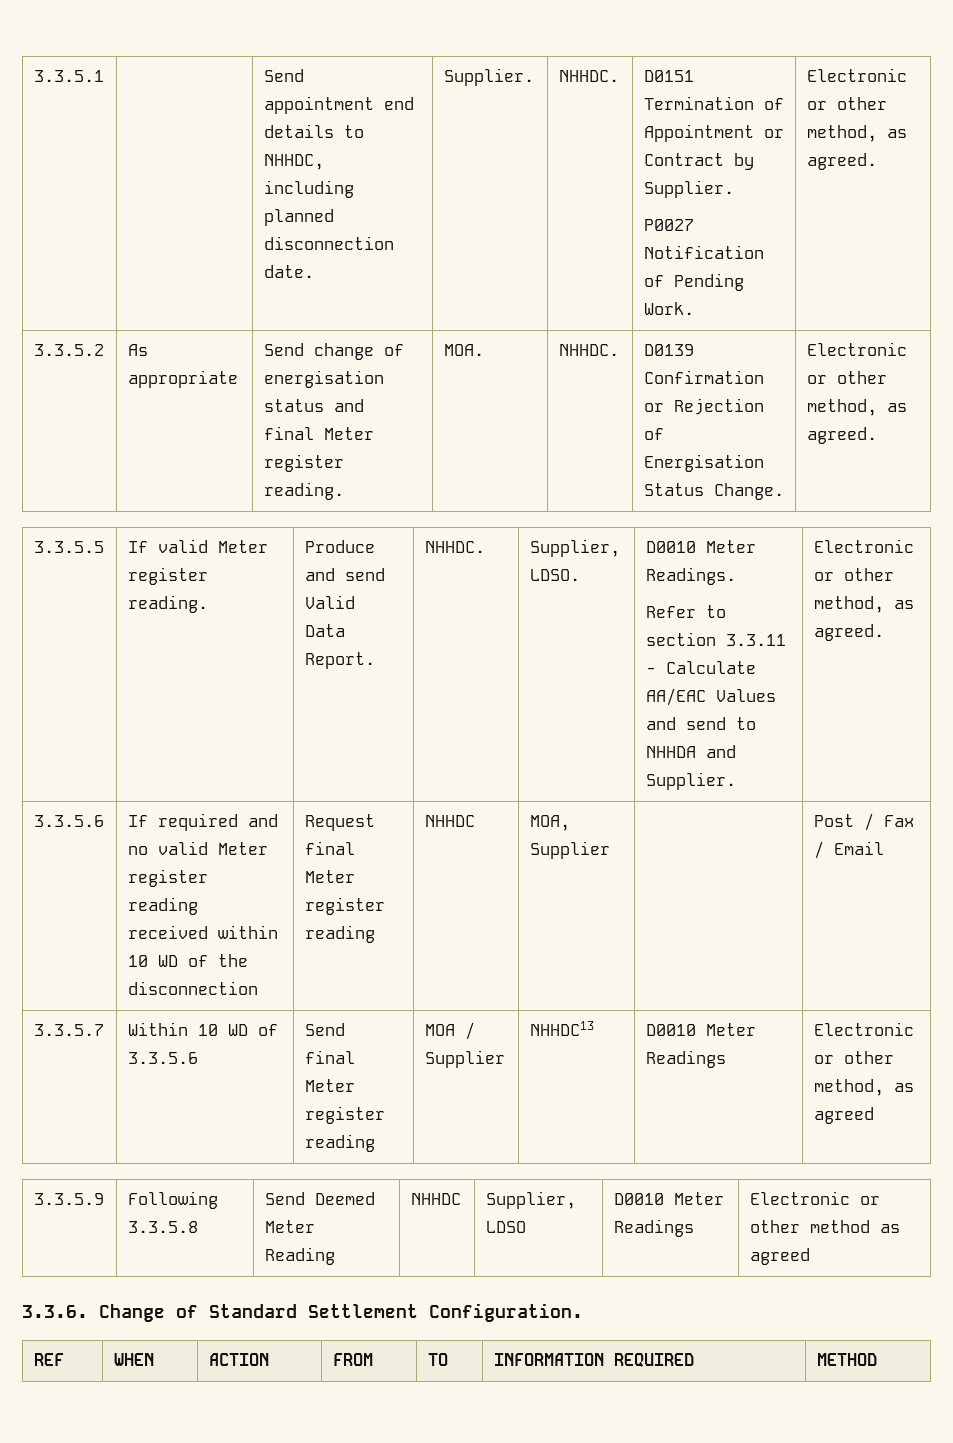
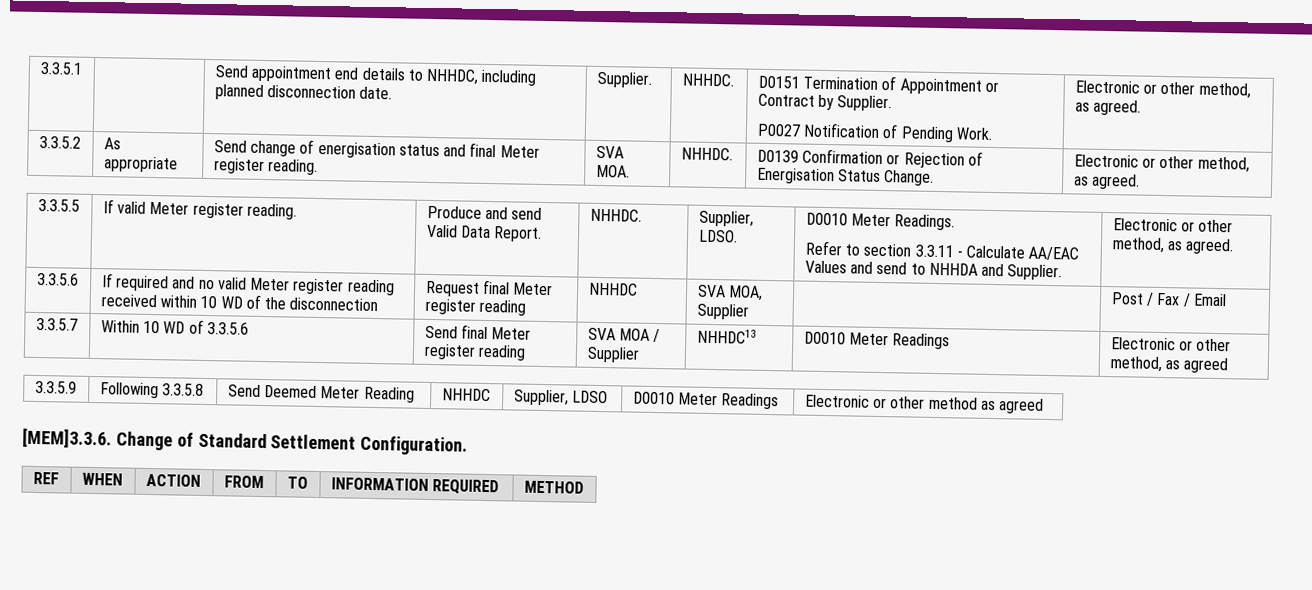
(344, 491) none -> [595,145,624,159] SVA
(475, 821) none -> [696,284,726,298] SVA
(375, 1143) none -> [587,327,616,341] SVA
[22,1305,88,1318] 3.3.6. -> [22,427,112,449] [MEM]3.3.6.

